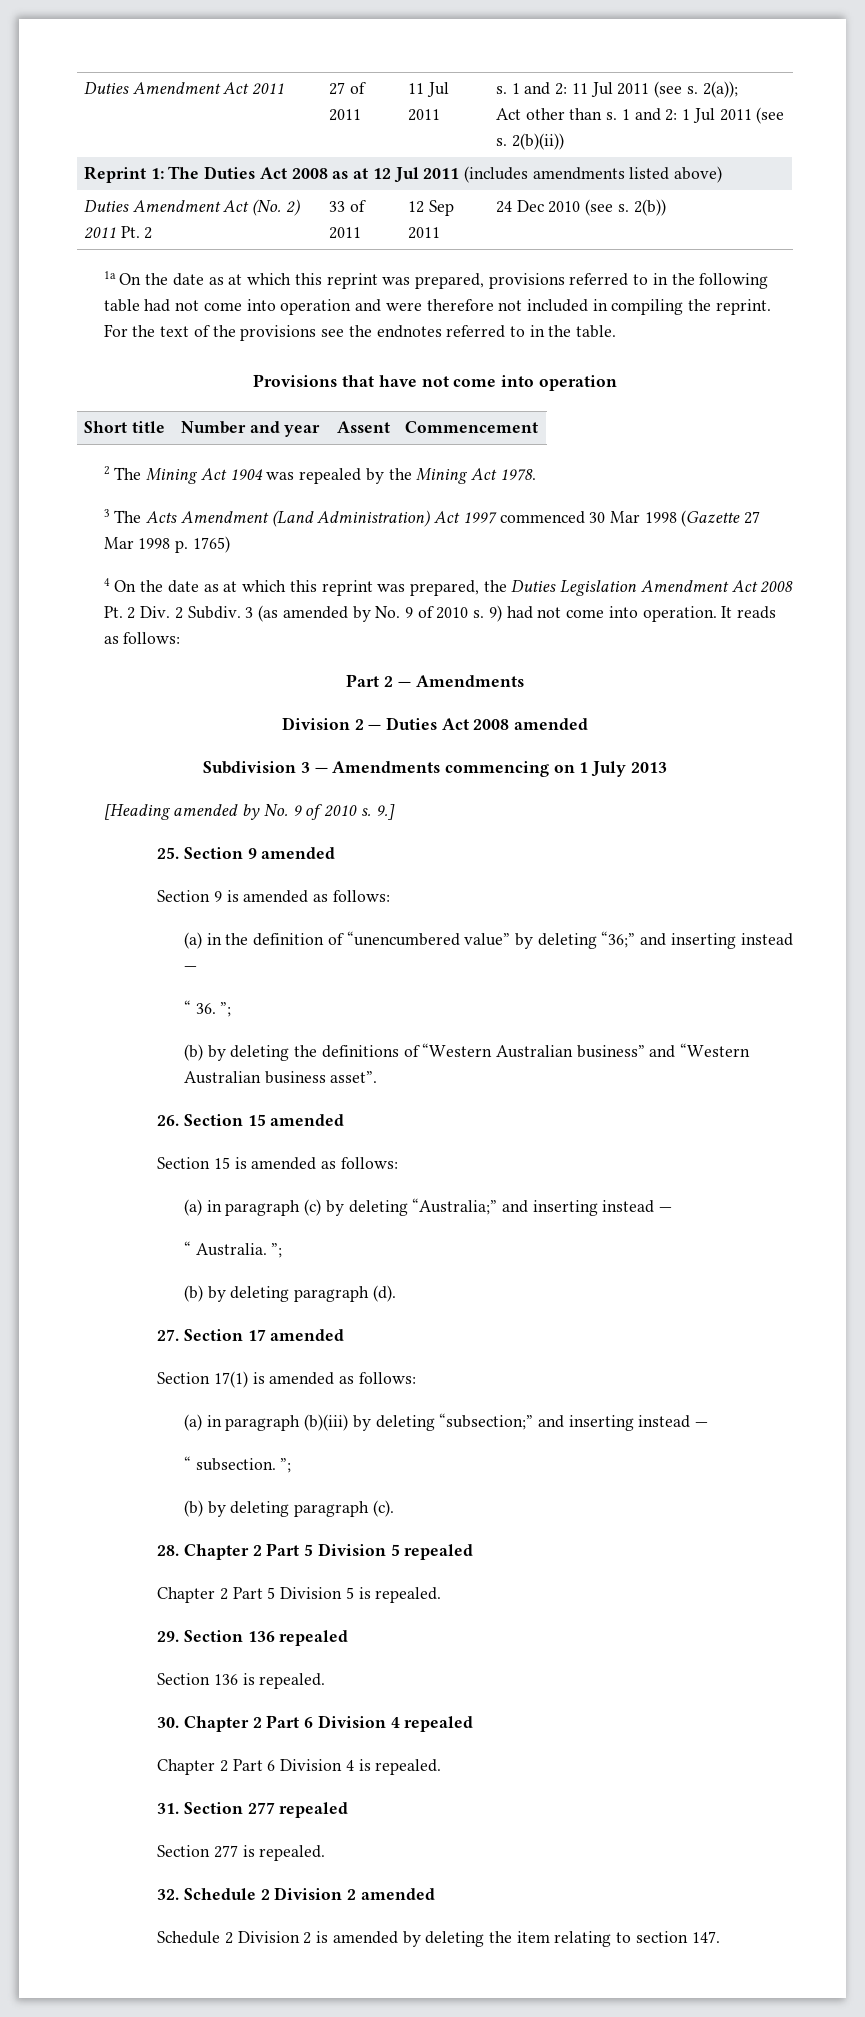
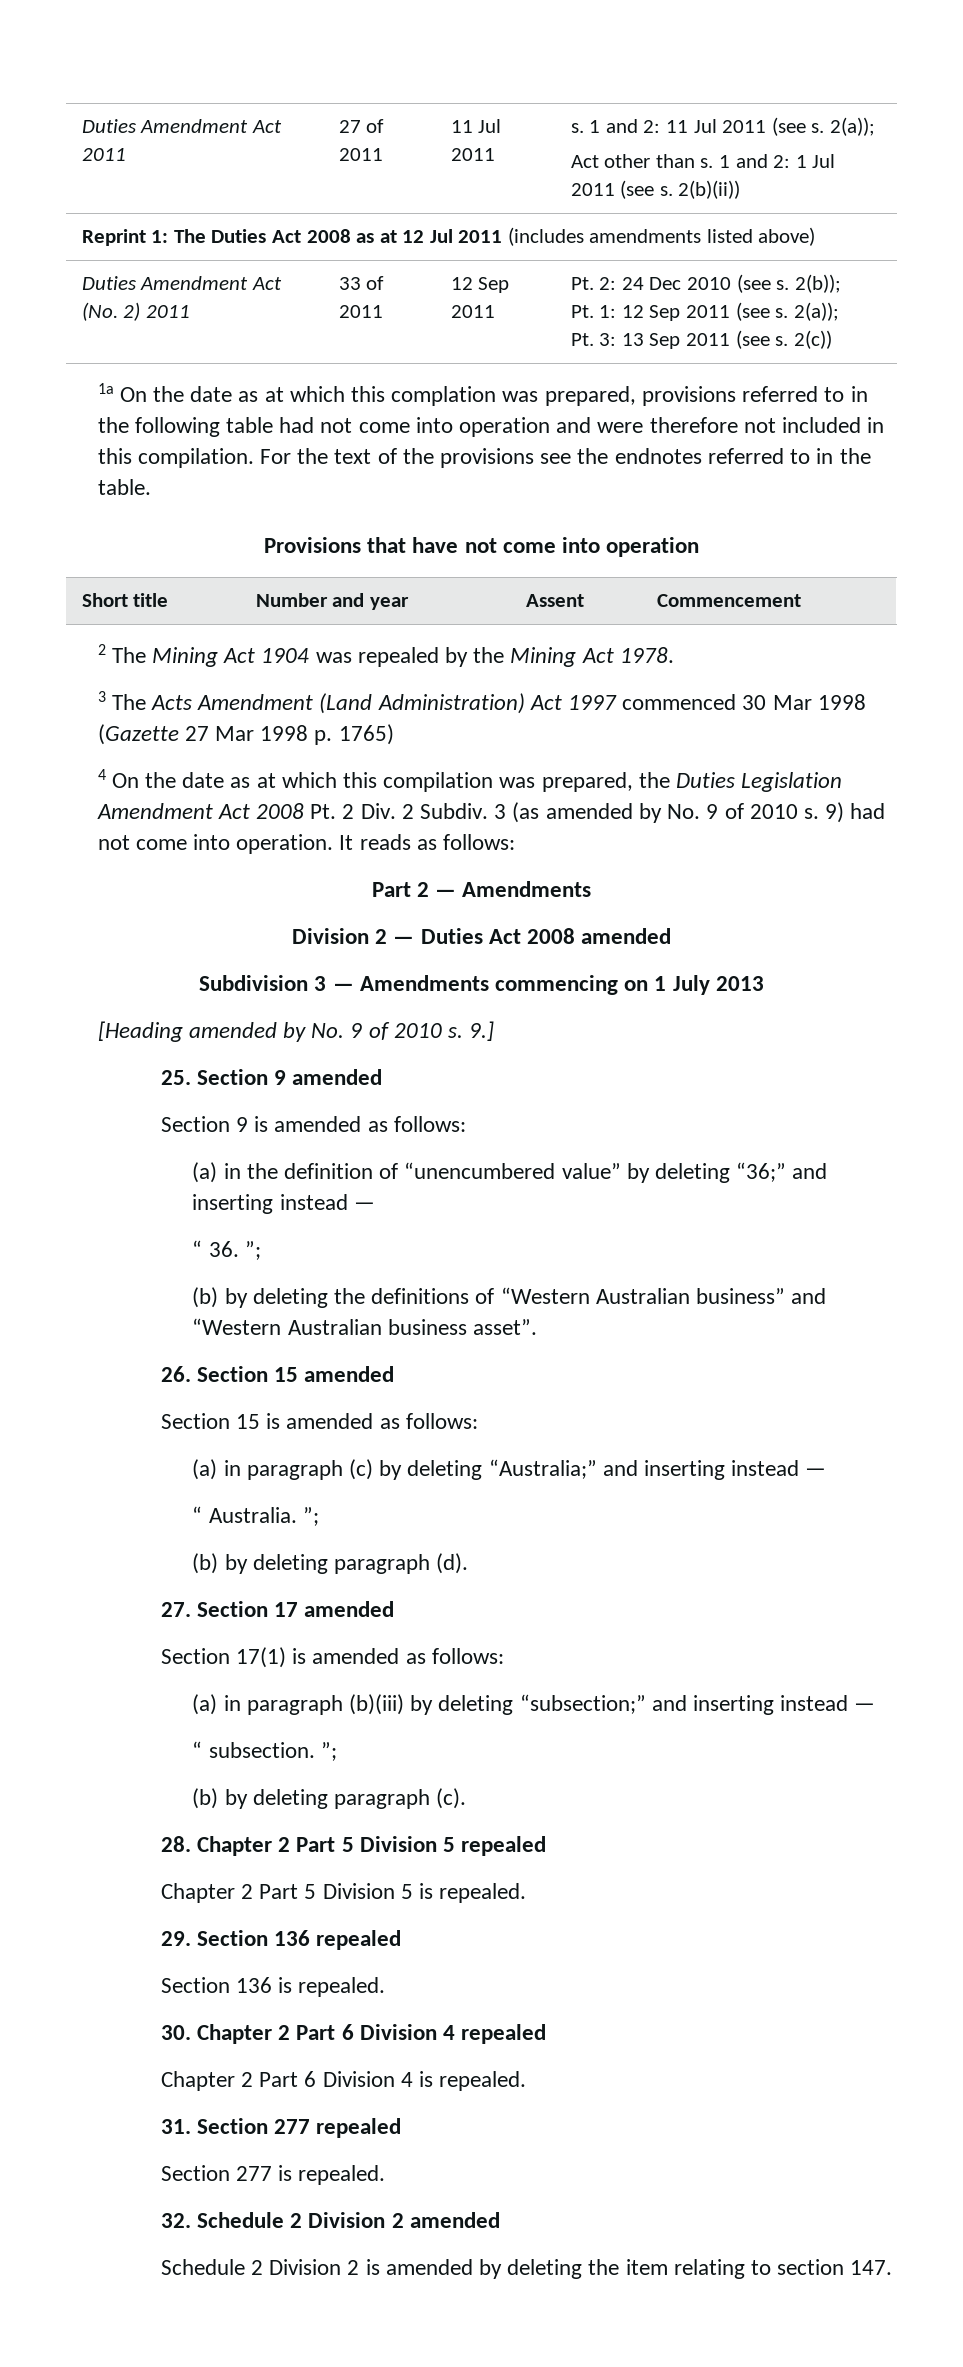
[120,226,153,239] Pt. 2 -> (190, 311) none
(441, 233) none -> [570,277,617,290] Pt. 2:
[633,199,666,216] 2(b)) -> [794,274,841,293] [570,302,839,321] [570,330,832,349] 2(b)); // Pt. 1: 12 Sep 2011 (see s. 2(a)); // Pt. 3: 13 Sep 2011 (see s. 2(c))
[326,273,378,289] reprint -> [391,386,497,406] complation
[611,299,771,315] compiling the reprint. -> [97,448,254,468] this compilation.
[321,580,373,596] reprint -> [383,772,494,792] compilation

